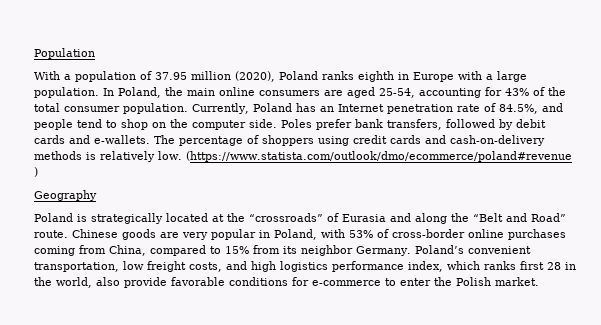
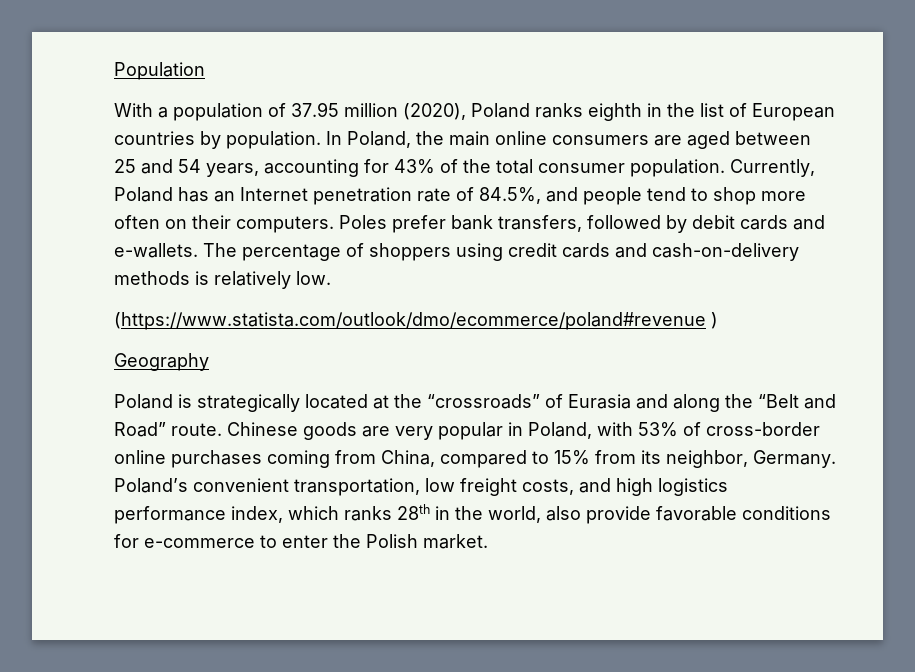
[413,71,527,82] Europe with a large -> [667,103,835,121] [114,131,221,149] the list of European countries by
[379,88,415,98] 25-54, -> [735,131,811,145] [114,159,259,177] between 25 and 54 years,
[152,119,277,130] on the computer side. -> [761,191,806,201] [114,215,334,233] more often on their computers.
(182, 155) none -> (331, 278) //
[301,245,353,256] neighbor -> [666,450,748,468] neighbor,
[520,261,561,270] first 28 -> [397,504,430,520] 28th

